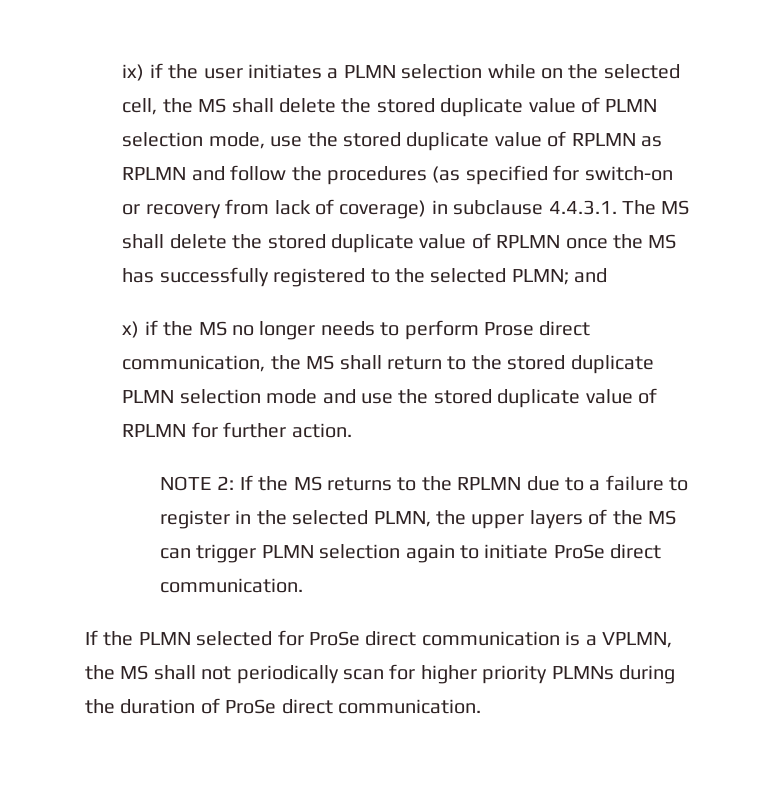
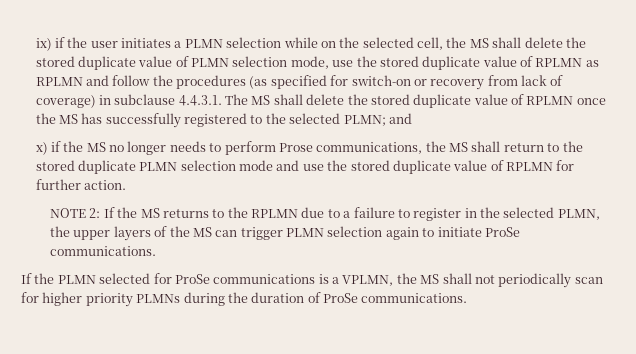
[539,321,591,336] [122,355,266,372] direct communication, -> [316,142,423,154] communications,
[610,544,662,559] [159,578,303,593] direct communication. -> [49,246,156,256] communications.
[365,631,560,646] direct communication -> [213,274,316,284] communications
[281,699,481,714] direct communication. -> [361,293,468,303] communications.

